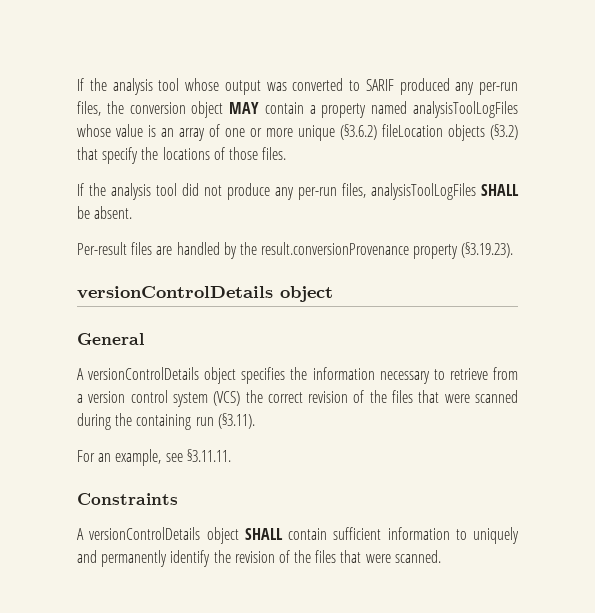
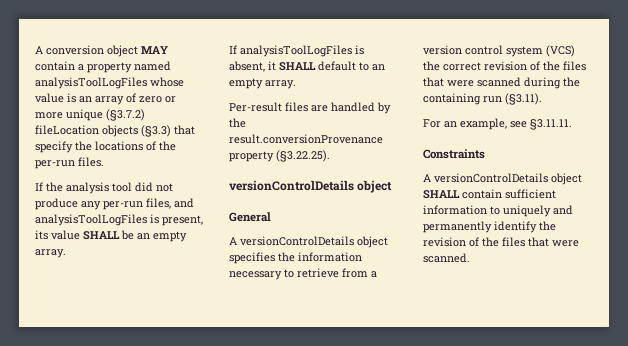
[77,78,518,95] [77,101,124,116] If the analysis tool whose output was converted to SARIF produced any per-run files, the -> [35,46,43,54] A
[225,128,245,137] one -> [139,96,162,103] zero
[340,124,377,140] (§3.6.2) -> [106,109,145,121] (§3.7.2)
[490,124,518,140] (§3.2) -> [141,125,171,137] (§3.3)
[228,147,258,160] those -> [159,141,176,151] [35,160,75,169] the per-run
[371,183,519,200] [77,206,133,219] analysisToolLogFiles SHALL be absent. -> [174,198,194,208] [35,214,203,226] [35,230,187,242] [35,249,66,258] [229,45,364,57] [229,61,385,72] [229,78,296,89] and analysisToolLogFiles is present, its value SHALL be an empty array. // If analysisToolLogFiles is absent, it SHALL default to an empty array.
[461,242,514,258] (§3.19.23). -> [276,150,330,162] (§3.22.25).

